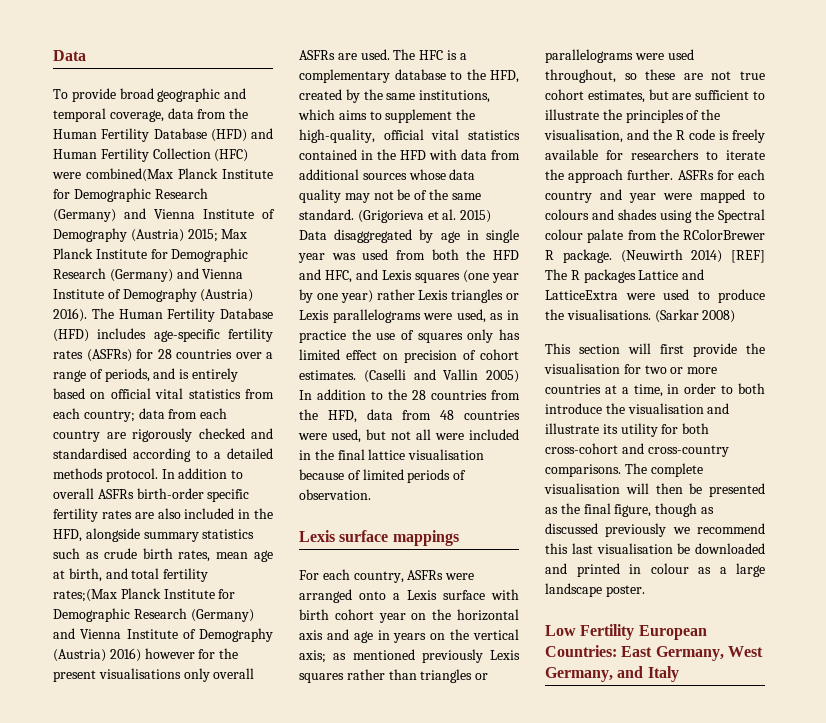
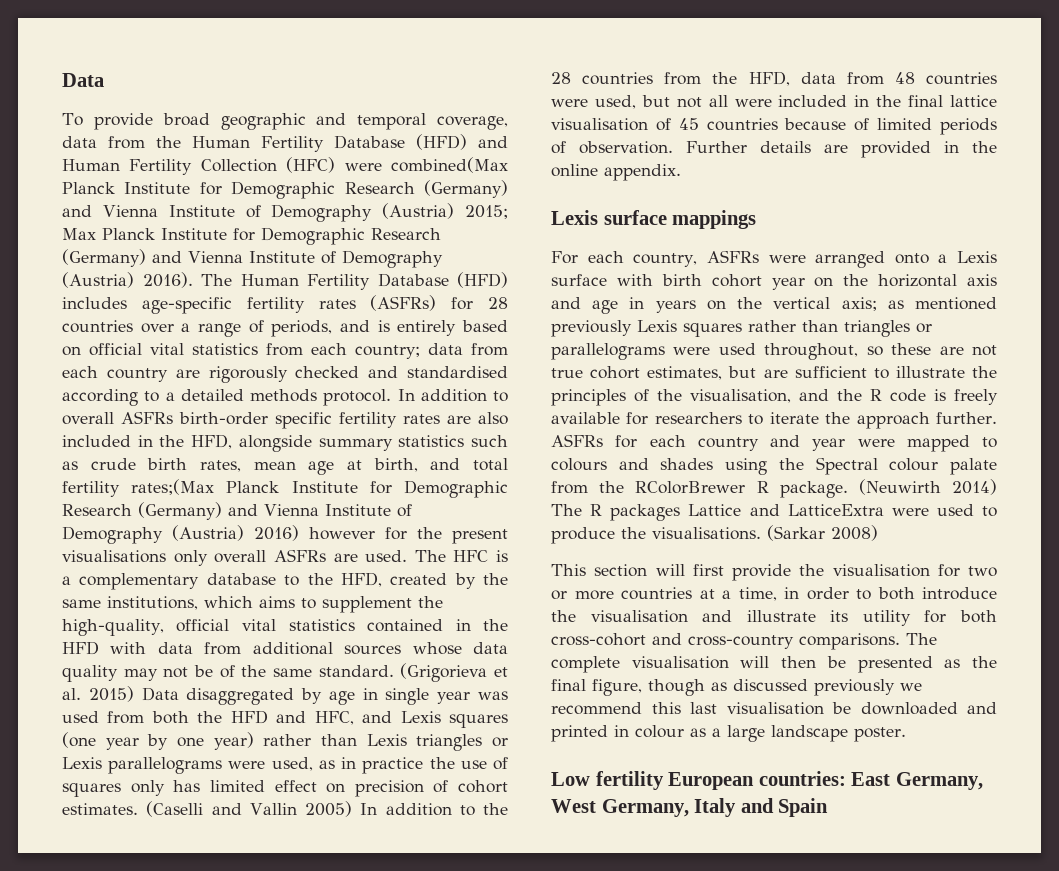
(415, 294) none -> [321,734,357,746] than
(485, 454) none -> [655,118,778,131] of 45 countries
(371, 494) none -> [686,141,997,158] [551,164,681,181] Further details are provided in the online appendix.
[731,250,765,263] [REF] -> (997, 487) none
[580,624,707,640] [545,645,617,657] Fertility European Countries: -> [595,771,846,790] fertility European countries:
[617,666,679,682] and Italy -> [694,798,829,817] Italy and Spain

